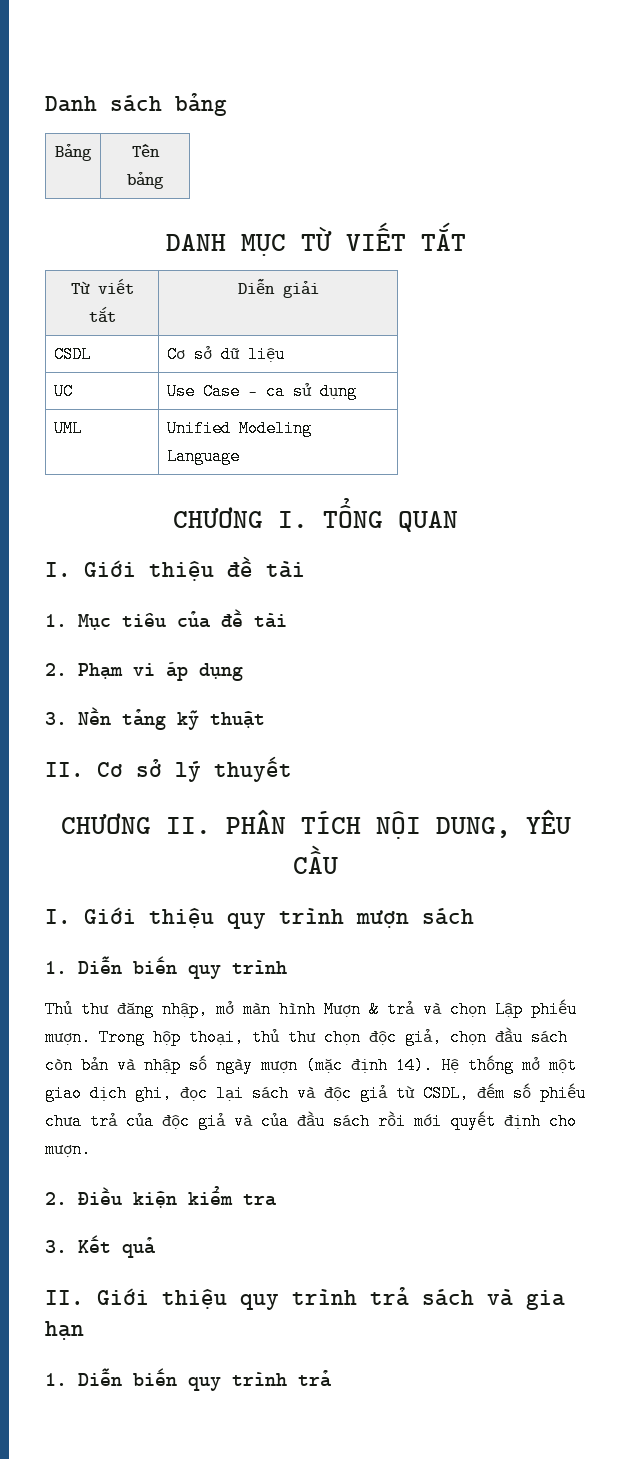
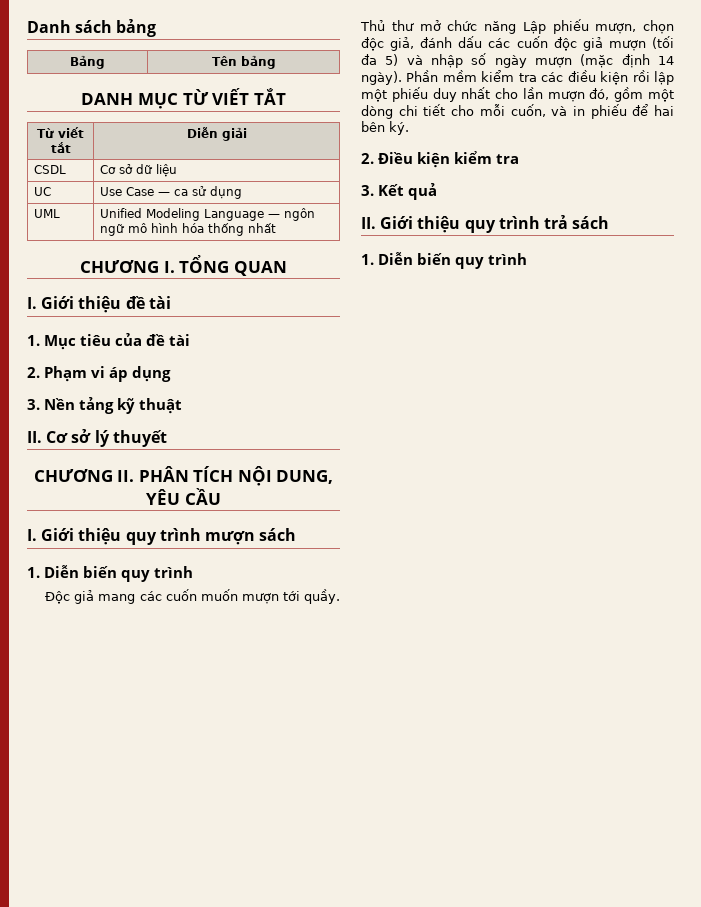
(241, 456) none -> [267,208,315,221] [99,223,276,236] — ngôn ngữ mô hình hóa thống nhất
[45,999,577,1018] [45,1027,568,1046] [45,1057,109,1074] Thủ thư đăng nhập, mở màn hình Mượn & trả và chọn Lập phiếu mượn. Trong hộp thoại, thủ thư chọn độc giả, chọn đầu sách còn bản -> [45,589,341,604] [360,19,674,34] [361,36,674,51] [361,54,399,66] Độc giả mang các cuốn muốn mượn tới quầy. Thủ thư mở chức năng Lập phiếu mượn, chọn độc giả, đánh dấu các cuốn độc giả mượn (tối đa 5)
[396,1055,577,1074] [45,1083,586,1102] [45,1111,577,1130] [45,1141,91,1158] 14). Hệ thống mở một giao dịch ghi, đọc lại sách và độc giả từ CSDL, đếm số phiếu chưa trả của độc giả và của đầu sách rồi mới quyết định cho mượn. -> [658,56,674,65] [361,70,674,85] [361,87,674,102] [361,104,674,119] [361,121,409,135] 14 ngày). Phần mềm kiểm tra các điều kiện rồi lập một phiếu duy nhất cho lần mượn đó, gồm một dòng chi tiết cho mỗi cuốn, và in phiếu để hai bên ký.
[487,1289,565,1310] [45,1321,84,1340] [45,1368,331,1391] và gia hạn // 1. Diễn biến quy trình trả -> [361,252,527,269] // 1. Diễn biến quy trình

